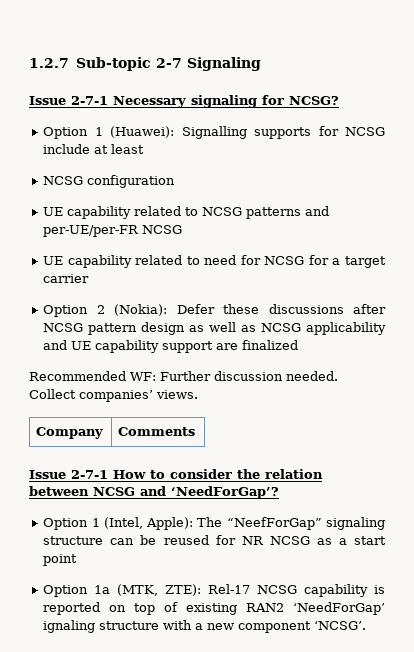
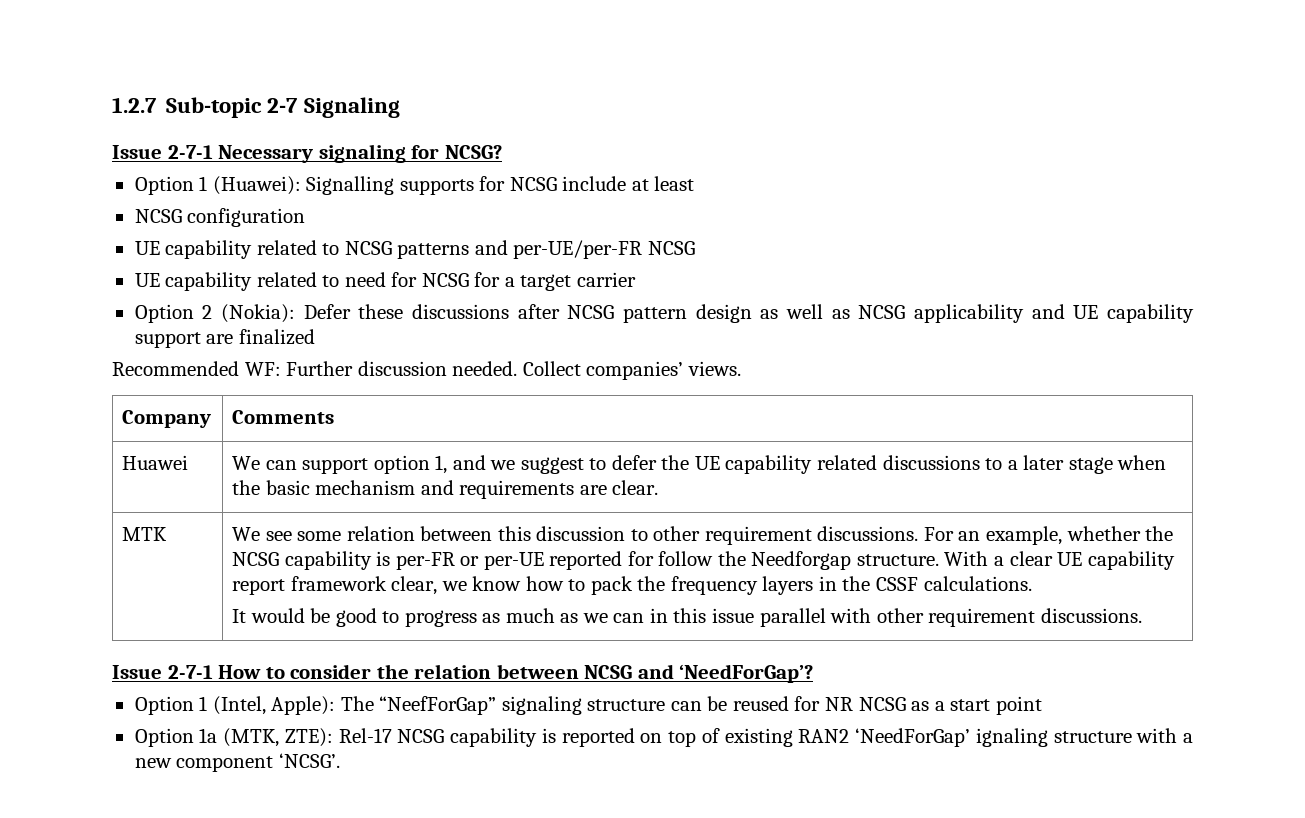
(196, 431) none -> [122,455,189,470] [232,455,1167,474] [232,480,659,499] [122,527,168,541] [232,526,1174,545] [232,551,1175,570] [232,576,1032,595] [232,608,1142,627] // Huawei | We can support option 1, and we suggest to defer the UE capability related discussions to a later stage when the basic mechanism and requirements are clear. // MTK | We see some relation between this discussion to other requirement discussions. For an example, whether the NCSG capability is per-FR or per-UE reported for follow the Needforgap structure. With a clear UE capability report framework clear, we know how to pack the frequency layers in the CSSF calculations. // It would be good to progress as much as we can in this issue parallel with other requirement discussions.

